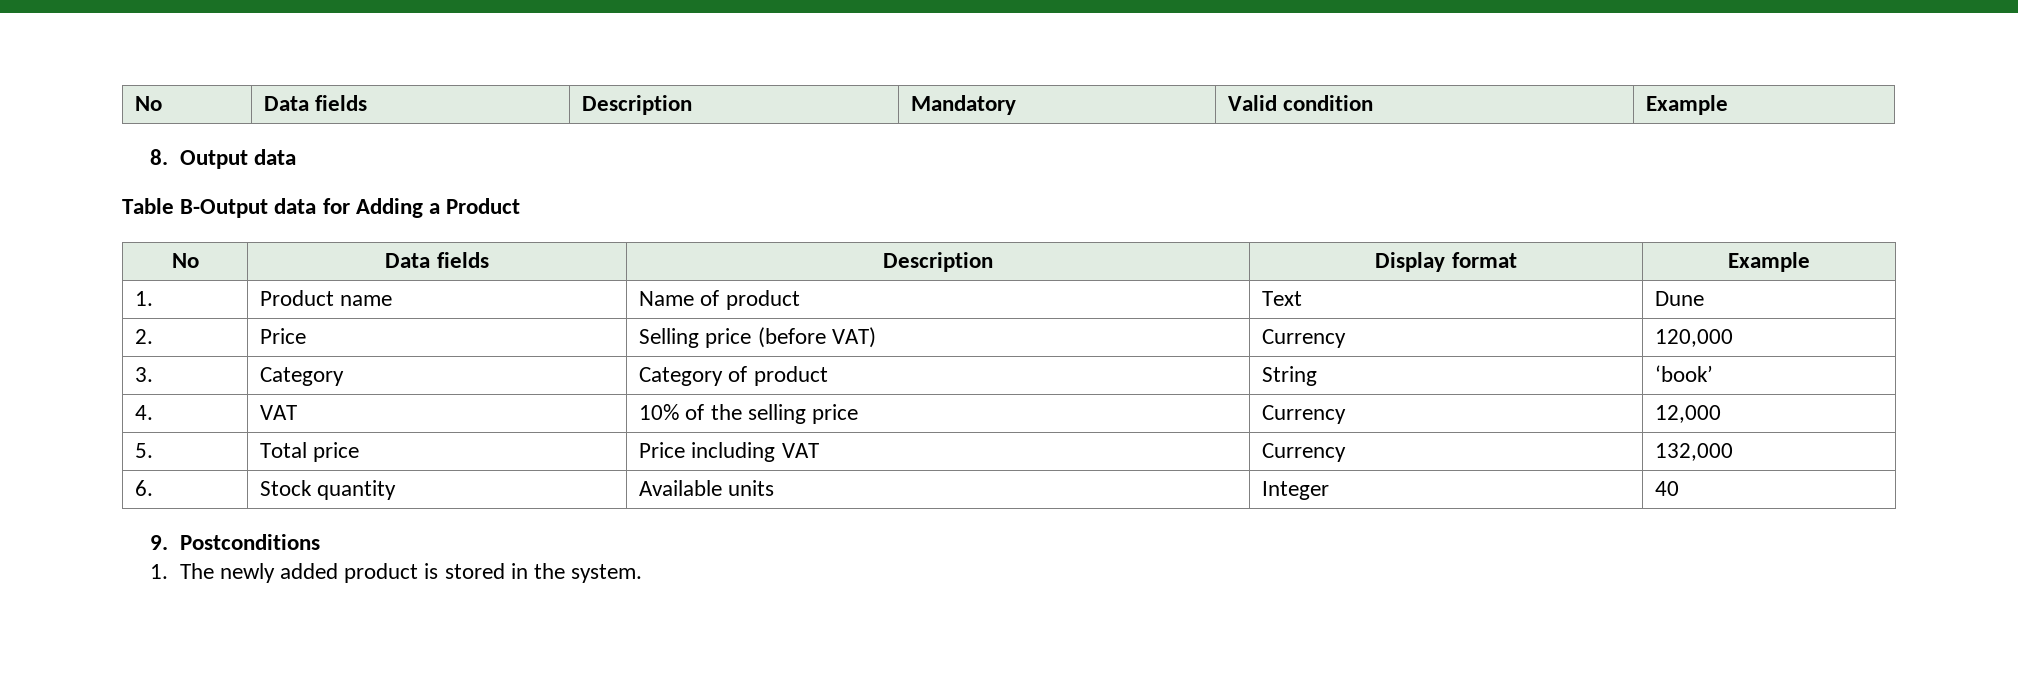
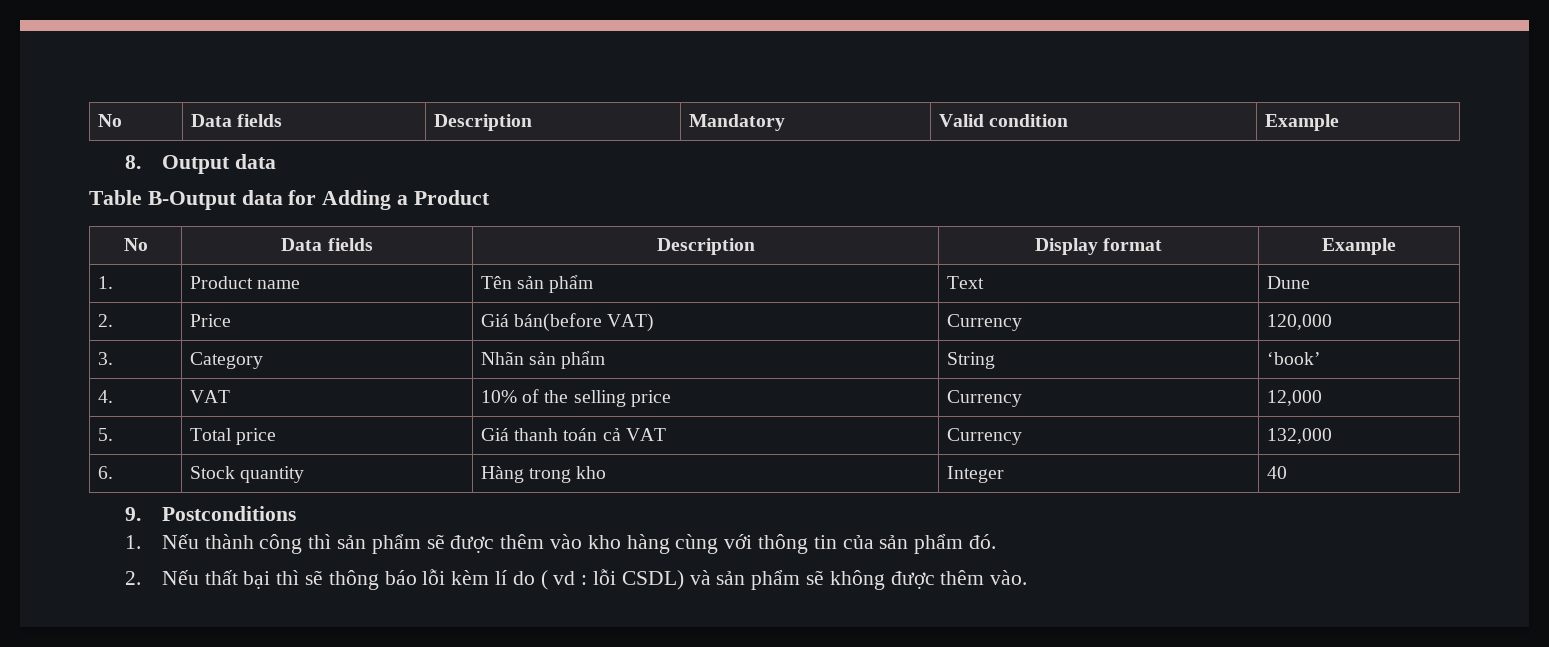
[639,290,800,310] Name of product -> [480,275,594,293] Tên sản phẩm
[639,327,826,348] Selling price (before -> [480,313,603,332] Giá bán(before
[639,366,828,386] Category of product -> [480,351,606,369] Nhãn sản phẩm
[639,442,776,462] Price including -> [480,428,621,441] Giá thanh toán cả
[639,480,775,496] Available units -> [480,466,607,483] Hàng trong kho
[179,563,643,583] The newly added product is stored in the system. -> [161,534,997,554] [125,569,1028,590] Nếu thành công thì sản phẩm sẽ được thêm vào kho hàng cùng với thông tin của sản phẩm đó. // 2. Nếu thất bại thì sẽ thông báo lỗi kèm lí do ( vd : lỗi CSDL) và sản phẩm sẽ không được thêm vào.

